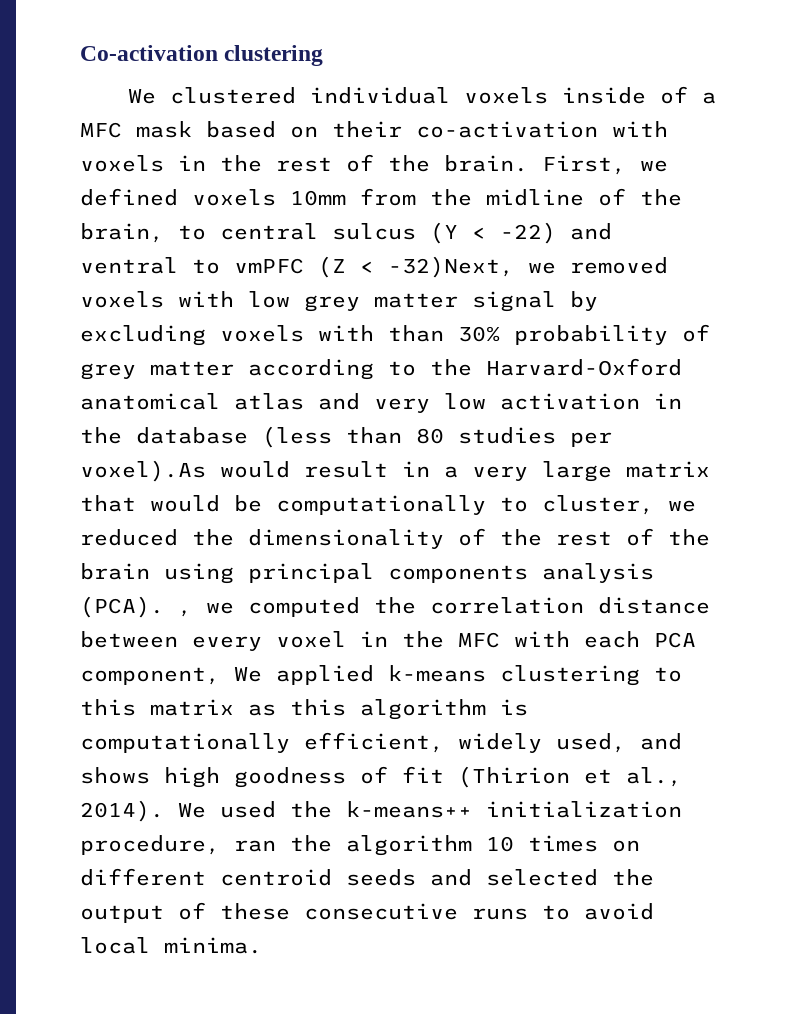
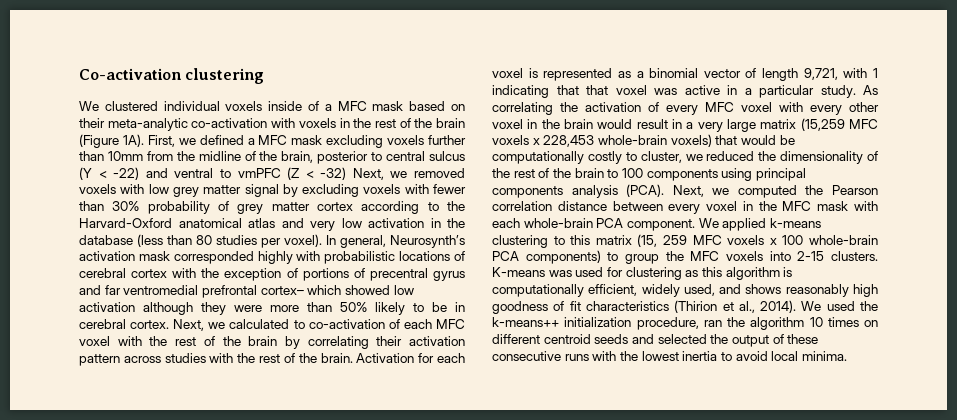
(402, 129) none -> [107,118,188,131] meta-analytic
[444,155,668,175] [80,188,276,206] brain. First, we defined voxels -> [435,118,465,128] [79,134,466,148] [79,151,104,161] brain (Figure 1A). First, we defined a MFC mask excluding voxels further than
(164, 233) none -> [317,151,369,164] posterior
[388,256,514,278] -32)Next, -> [320,167,384,180] -32) Next,
(374, 333) none -> [433,184,467,194] fewer
(234, 368) none -> [317,202,353,211] cortex
[80,460,206,482] voxel).As -> [284,234,465,248] [79,251,465,264] [79,268,465,281] [79,285,414,298] [79,302,465,315] [79,319,465,331] [79,336,465,349] [79,353,465,366] [492,68,878,81] [492,85,878,98] [492,102,879,115] [492,119,593,129] voxel). In general, Neurosynth’s activation mask corresponded highly with probabilistic locations of cerebral cortex with the exception of portions of precentral gyrus and far ventromedial prefrontal cortex– which showed low activation although they were more than 50% likely to be in cerebral cortex. Next, we calculated to co-activation of each MFC voxel with the rest of the brain by correlating their activation pattern across studies with the rest of the brain. Activation for each voxel is represented as a binomial vector of length 9,721, with 1 indicating that that voxel was active in a particular study. As correlating the activation of every MFC voxel with every other voxel in the brain
(710, 469) none -> [800,118,878,131] [492,134,712,147] (15,259 MFC voxels x 228,453 whole-brain voxels)
(486, 505) none -> [587,151,622,164] costly
(150, 571) none -> [607,168,718,181] to 100 components
[178,610,192,617] , -> [672,185,704,197] Next,
(416, 605) none -> [832,185,878,195] Pearson
(500, 640) none -> [817,201,849,211] mask
[654,632,696,648] [80,667,220,685] PCA component, -> [523,218,695,231] whole-brain PCA component.
(234, 707) none -> [637,234,878,247] [492,250,878,264] [492,267,682,280] (15, 259 MFC voxels x 100 whole-brain PCA components) to group the MFC voxels into 2-15 clusters. K-means was used for clustering
(150, 775) none -> [785,284,849,297] reasonably
(444, 774) none -> [585,301,669,311] characteristics
(528, 914) none -> [592,351,718,361] with the lowest inertia

